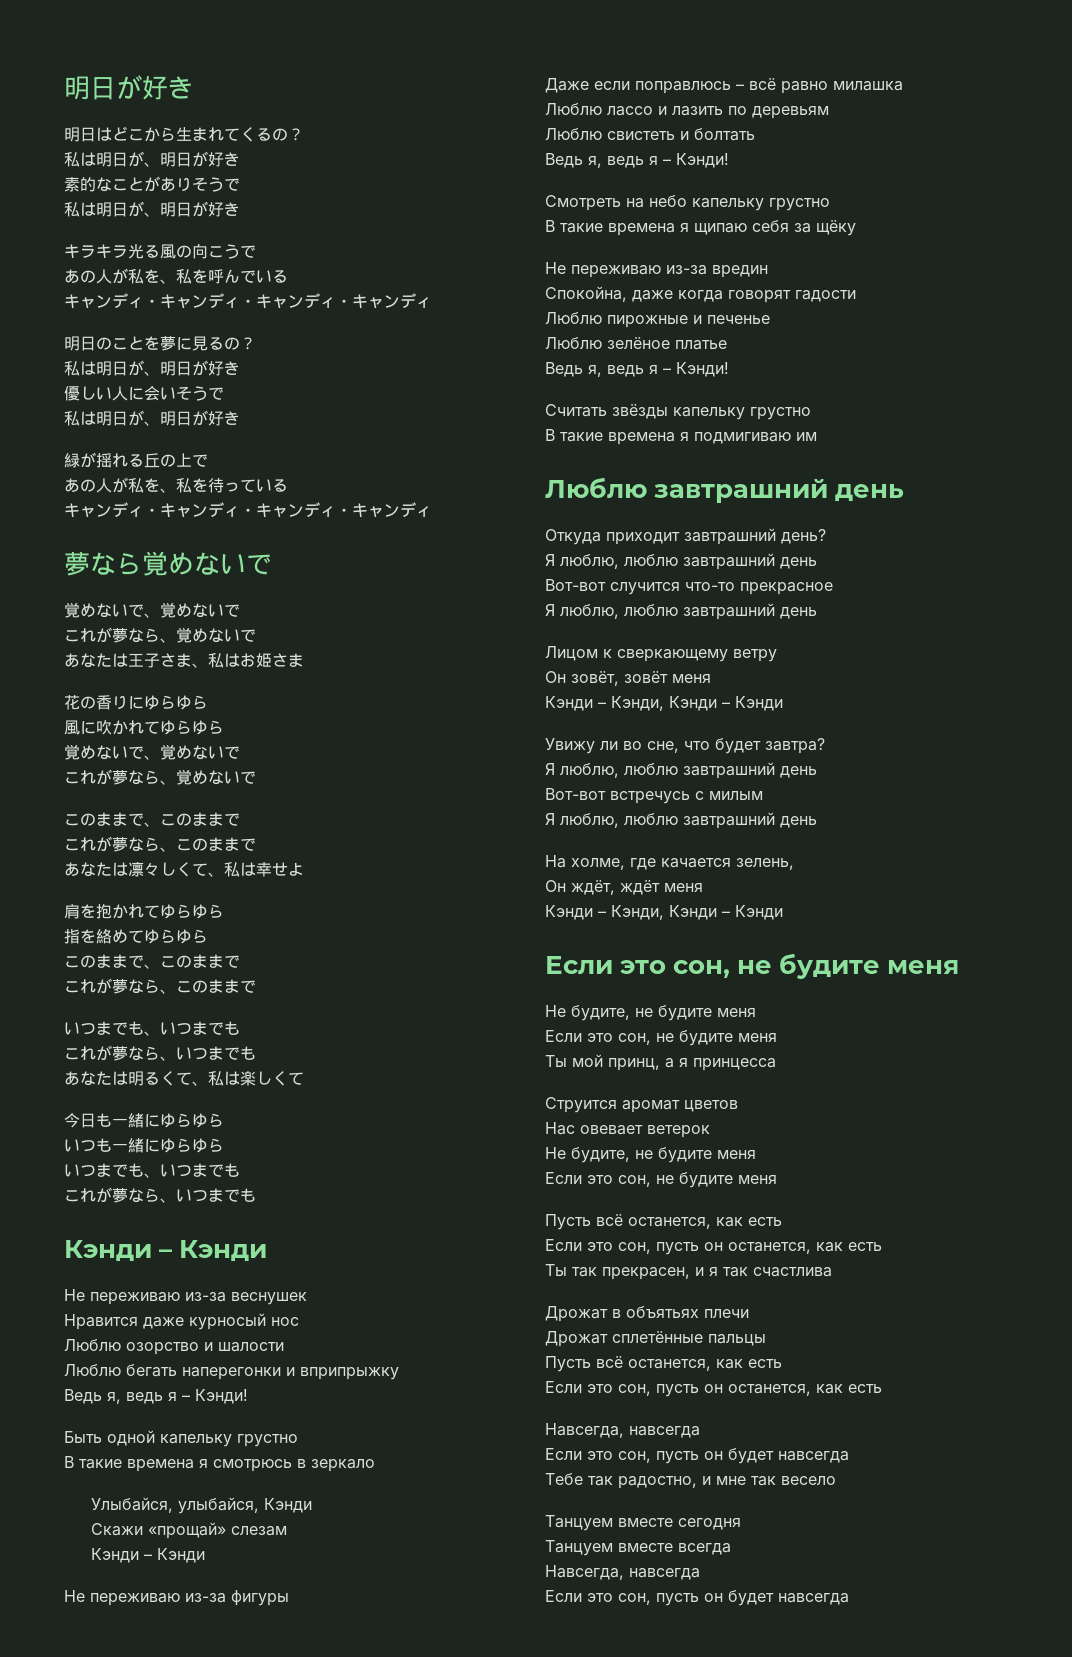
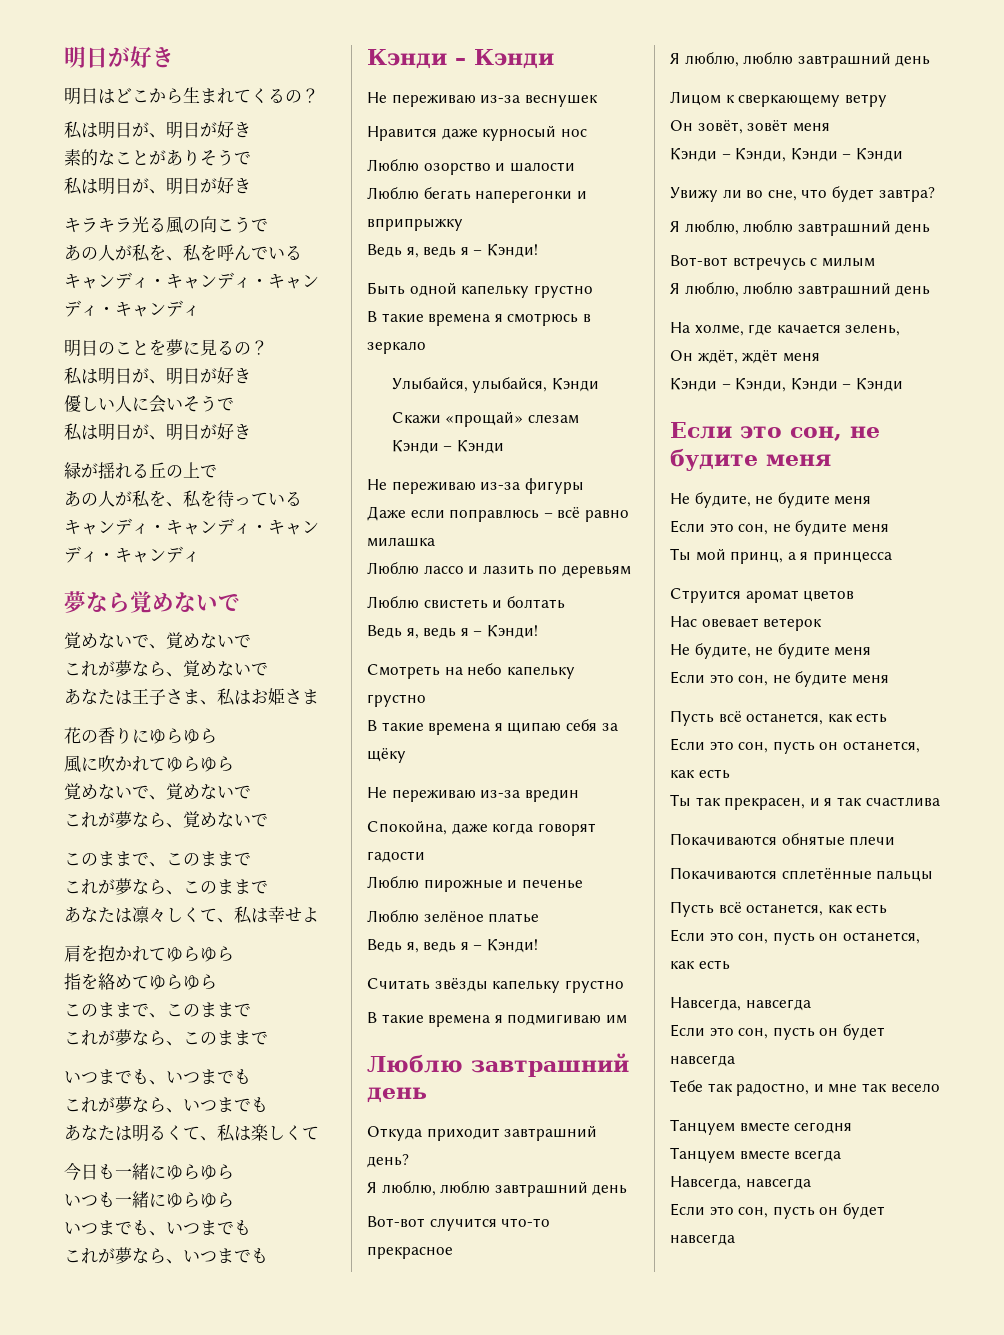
[545,1306,699,1322] Дрожат в объятьях -> [670,833,845,846] Покачиваются обнятые
[545,1331,608,1347] Дрожат -> [670,867,777,880] Покачиваются

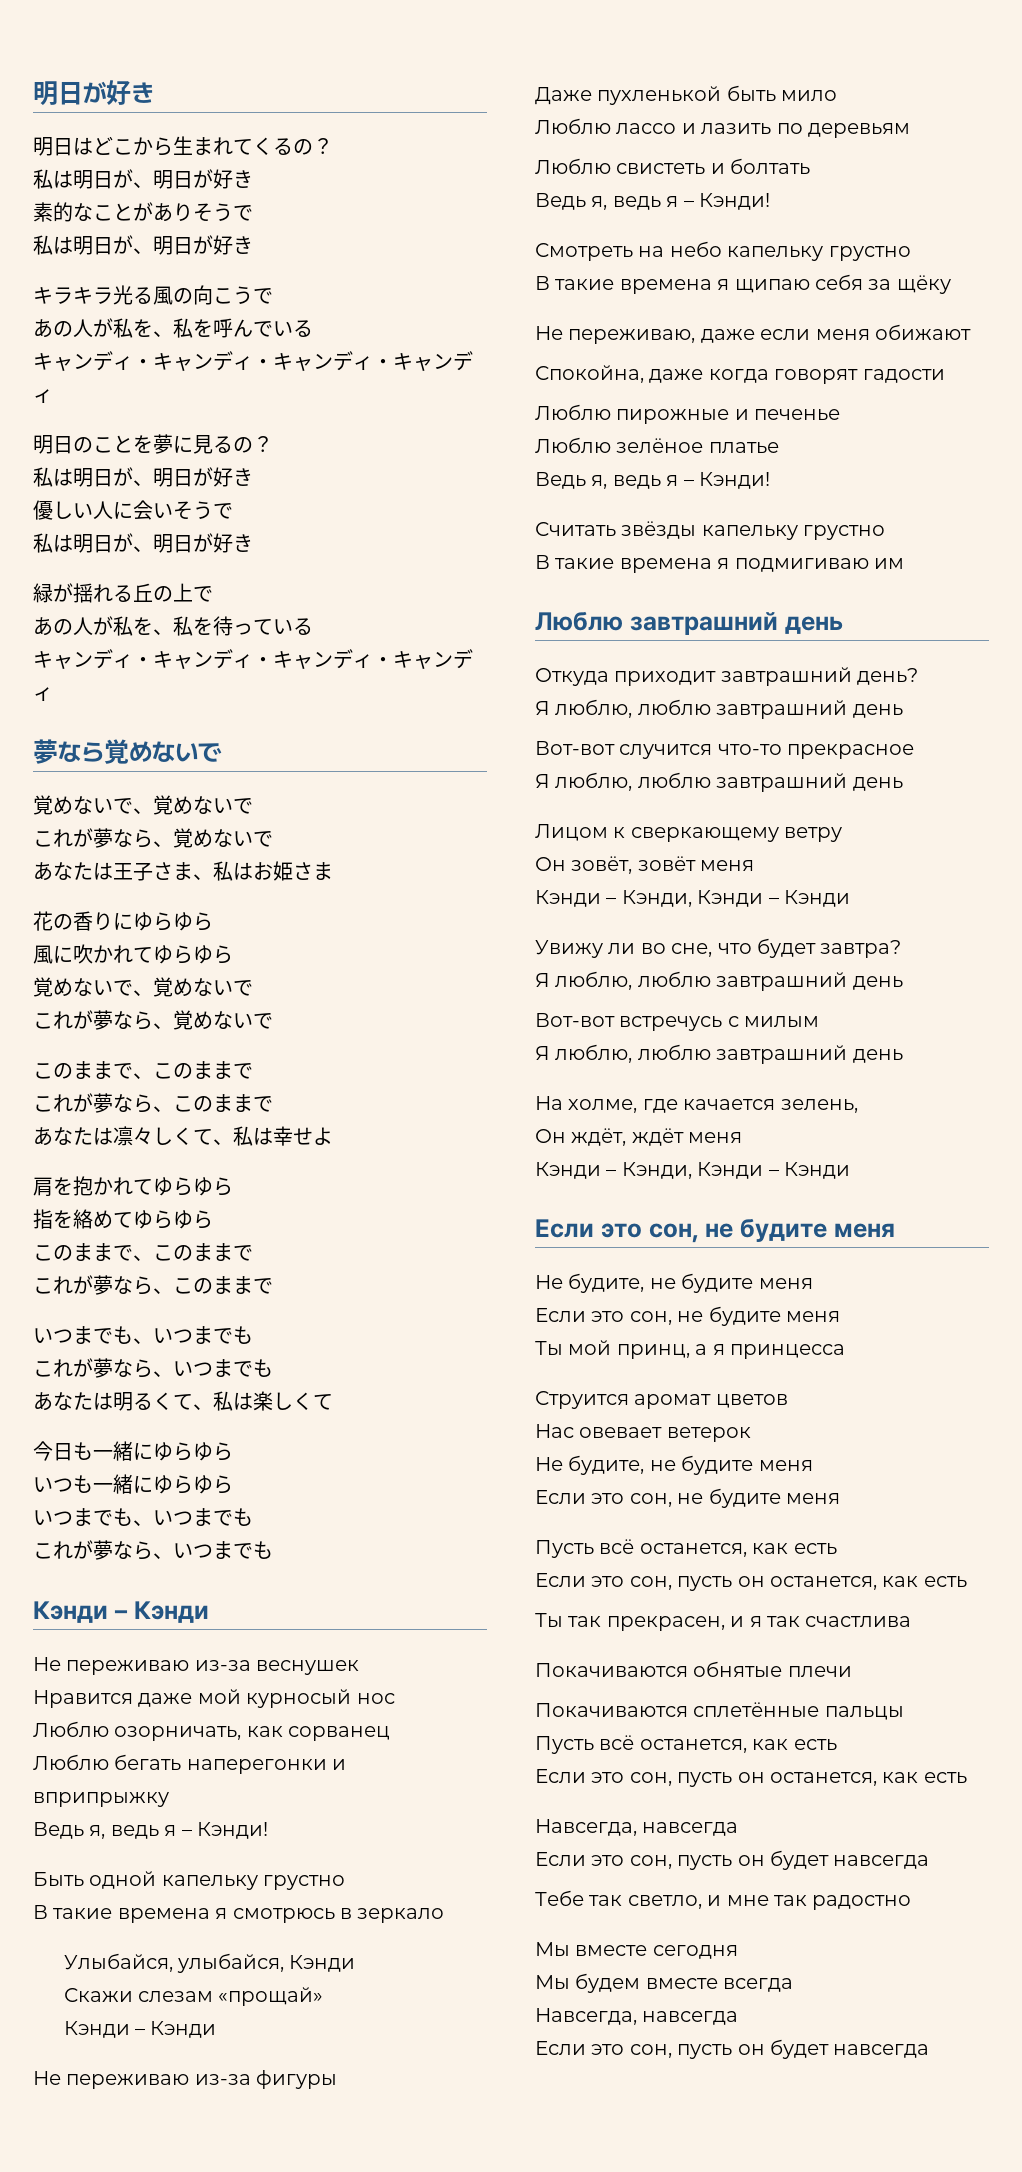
(478, 134) none -> [197,1689,241,1704] мой
[423,162,575,175] озорство и шалости -> [114,1726,391,1741] озорничать, как сорванец
(441, 417) none -> [137,1991,213,2002] слезам
[527,414,579,424] слезам -> (324, 1996) none
[410,507,629,522] [367,537,435,547] если поправлюсь – всё равно милашка -> [597,85,838,105] пухленькой быть мило
[391,789,579,802] переживаю из-за вредин -> [568,324,971,344] переживаю, даже если меня обижают
[736,1083,810,1096] радостно, -> [627,1895,702,1909] светло,
[890,1083,940,1093] [670,1119,735,1135] весело // Танцуем -> [812,1895,912,1910] [535,1942,570,1957] радостно // Мы
[670,1147,735,1163] Танцуем -> [535,1973,641,1993] Мы будем

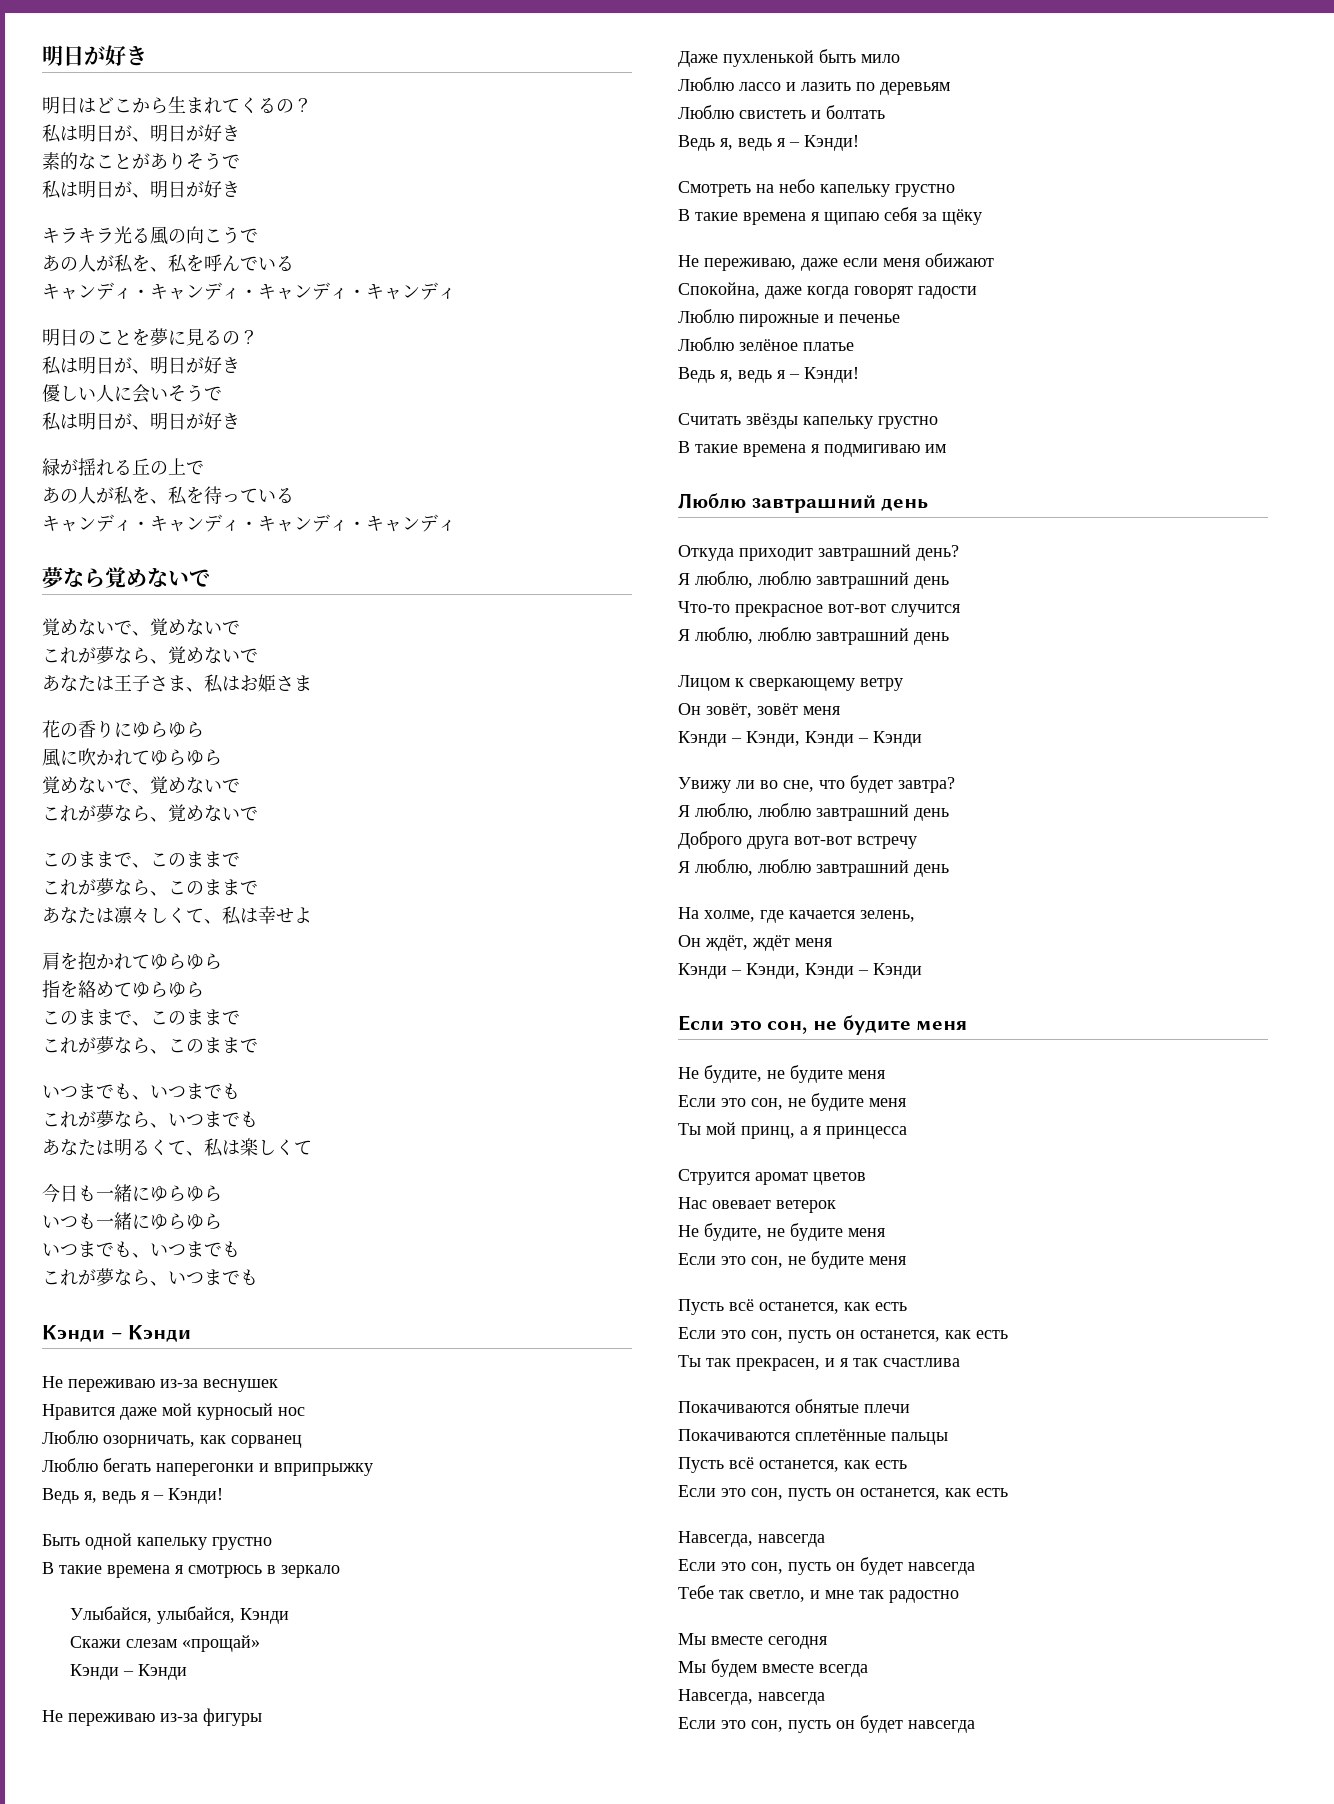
[535,741,615,755] Вот-вот -> [678,601,886,617] Что-то прекрасное вот-вот
[717,744,915,759] что-то прекрасное -> (960, 610) none
[535,1013,820,1031] Вот-вот встречусь с милым -> [678,831,917,849] Доброго друга вот-вот встречу

